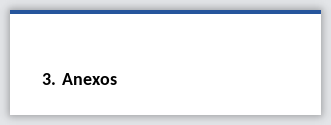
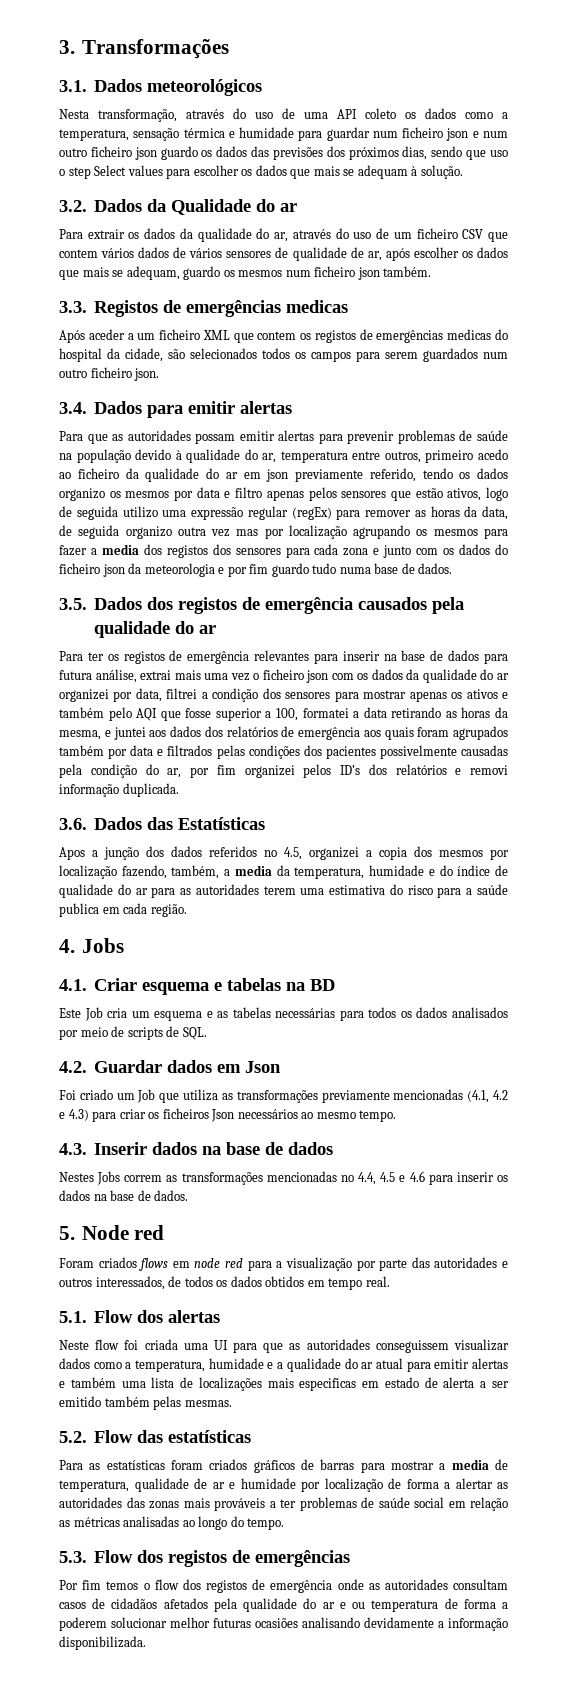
[62,73,118,85] Anexos -> [81,39,229,59] [59,79,262,96] [59,108,508,122] [59,127,508,141] [59,146,509,160] [59,165,463,179] [59,199,297,215] [59,228,509,242] [59,247,509,261] [59,266,432,280] [59,300,348,317] [59,329,509,343] [59,348,508,362] [59,367,160,381] [59,401,292,418] [59,430,508,444] [59,449,508,463] [59,468,508,482] [59,487,508,501] [59,506,508,520] [59,525,508,539] [59,544,509,558] [59,563,453,577] [59,597,464,614] [93,621,216,638] [59,650,509,664] [59,669,510,683] [59,688,508,702] [59,707,508,721] [59,726,508,740] [59,745,508,759] [59,764,508,778] [59,783,179,797] [59,817,265,830] [59,846,509,860] [59,865,509,879] [59,884,509,898] [59,903,187,917] [59,938,124,953] [59,978,335,995] [59,1007,509,1021] [59,1026,207,1040] [59,1060,281,1073] [59,1089,508,1103] [59,1108,397,1122] [59,1142,333,1155] [59,1171,508,1185] [59,1190,189,1201] [59,1225,165,1240] [59,1257,509,1271] [59,1276,390,1290] [59,1310,220,1323] [59,1339,510,1353] [59,1358,508,1372] [59,1377,510,1391] [59,1396,232,1410] [59,1430,251,1443] [59,1459,508,1473] [59,1478,508,1492] [59,1497,508,1511] [59,1516,285,1530] [59,1550,350,1567] [59,1579,509,1593] [59,1598,508,1612] [59,1617,508,1631] [59,1636,146,1650] Transformações // 3.1. Dados meteorológicos // Nesta transformação, através do uso de uma API coleto os dados como a temperatura, sensação térmica e humidade para guardar num ficheiro json e num outro ficheiro json guardo os dados das previsões dos próximos dias, sendo que uso o step Select values para escolher os dados que mais se adequam à solução. // 3.2. Dados da Qualidade do ar // Para extrair os dados da qualidade do ar, através do uso de um ficheiro CSV que contem vários dados de vários sensores de qualidade de ar, após escolher os dados que mais se adequam, guardo os mesmos num ficheiro json também. // 3.3. Registos de emergências medicas // Após aceder a um ficheiro XML que contem os registos de emergências medicas do hospital da cidade, são selecionados todos os campos para serem guardados num outro ficheiro json. // 3.4. Dados para emitir alertas // Para que as autoridades possam emitir alertas para prevenir problemas de saúde na população devido à qualidade do ar, temperatura entre outros, primeiro acedo ao ficheiro da qualidade do ar em json previamente referido, tendo os dados organizo os mesmos por data e filtro apenas pelos sensores que estão ativos, logo de seguida utilizo uma expressão regular (regEx) para remover as horas da data, de seguida organizo outra vez mas por localização agrupando os mesmos para fazer a media dos registos dos sensores para cada zona e junto com os dados do ficheiro json da meteorologia e por fim guardo tudo numa base de dados. // 3.5. Dados dos registos de emergência causados pela qualidade do ar // Para ter os registos de emergência relevantes para inserir na base de dados para futura análise, extrai mais uma vez o ficheiro json com os dados da qualidade do ar organizei por data, filtrei a condição dos sensores para mostrar apenas os ativos e também pelo AQI que fosse superior a 100, formatei a data retirando as horas da mesma, e juntei aos dados dos relatórios de emergência aos quais foram agrupados também por data e filtrados pelas condições dos pacientes possivelmente causadas pela condição do ar, por fim organizei pelos ID’s dos relatórios e removi informação duplicada. // 3.6. Dados das Estatísticas // Apos a junção dos dados referidos no 4.5, organizei a copia dos mesmos por localização fazendo, também, a media da temperatura, humidade e do índice de qualidade do ar para as autoridades terem uma estimativa do risco para a saúde publica em cada região. // 4. Jobs // 4.1. Criar esquema e tabelas na BD // Este Job cria um esquema e as tabelas necessárias para todos os dados analisados por meio de scripts de SQL. // 4.2. Guardar dados em Json // Foi criado um Job que utiliza as transformações previamente mencionadas (4.1, 4.2 e 4.3) para criar os ficheiros Json necessários ao mesmo tempo. // 4.3. Inserir dados na base de dados // Nestes Jobs correm as transformações mencionadas no 4.4, 4.5 e 4.6 para inserir os dados na base de dados. // 5. Node red // Foram criados flows em node red para a visualização por parte das autoridades e outros interessados, de todos os dados obtidos em tempo real. // 5.1. Flow dos alertas // Neste flow foi criada uma UI para que as autoridades conseguissem visualizar dados como a temperatura, humidade e a qualidade do ar atual para emitir alertas e também uma lista de localizações mais especificas em estado de alerta a ser emitido também pelas mesmas. // 5.2. Flow das estatísticas // Para as estatísticas foram criados gráficos de barras para mostrar a media de temperatura, qualidade de ar e humidade por localização de forma a alertar as autoridades das zonas mais prováveis a ter problemas de saúde social em relação as métricas analisadas ao longo do tempo. // 5.3. Flow dos registos de emergências // Por fim temos o flow dos registos de emergência onde as autoridades consultam casos de cidadãos afetados pela qualidade do ar e ou temperatura de forma a poderem solucionar melhor futuras ocasiões analisando devidamente a informação disponibilizada.

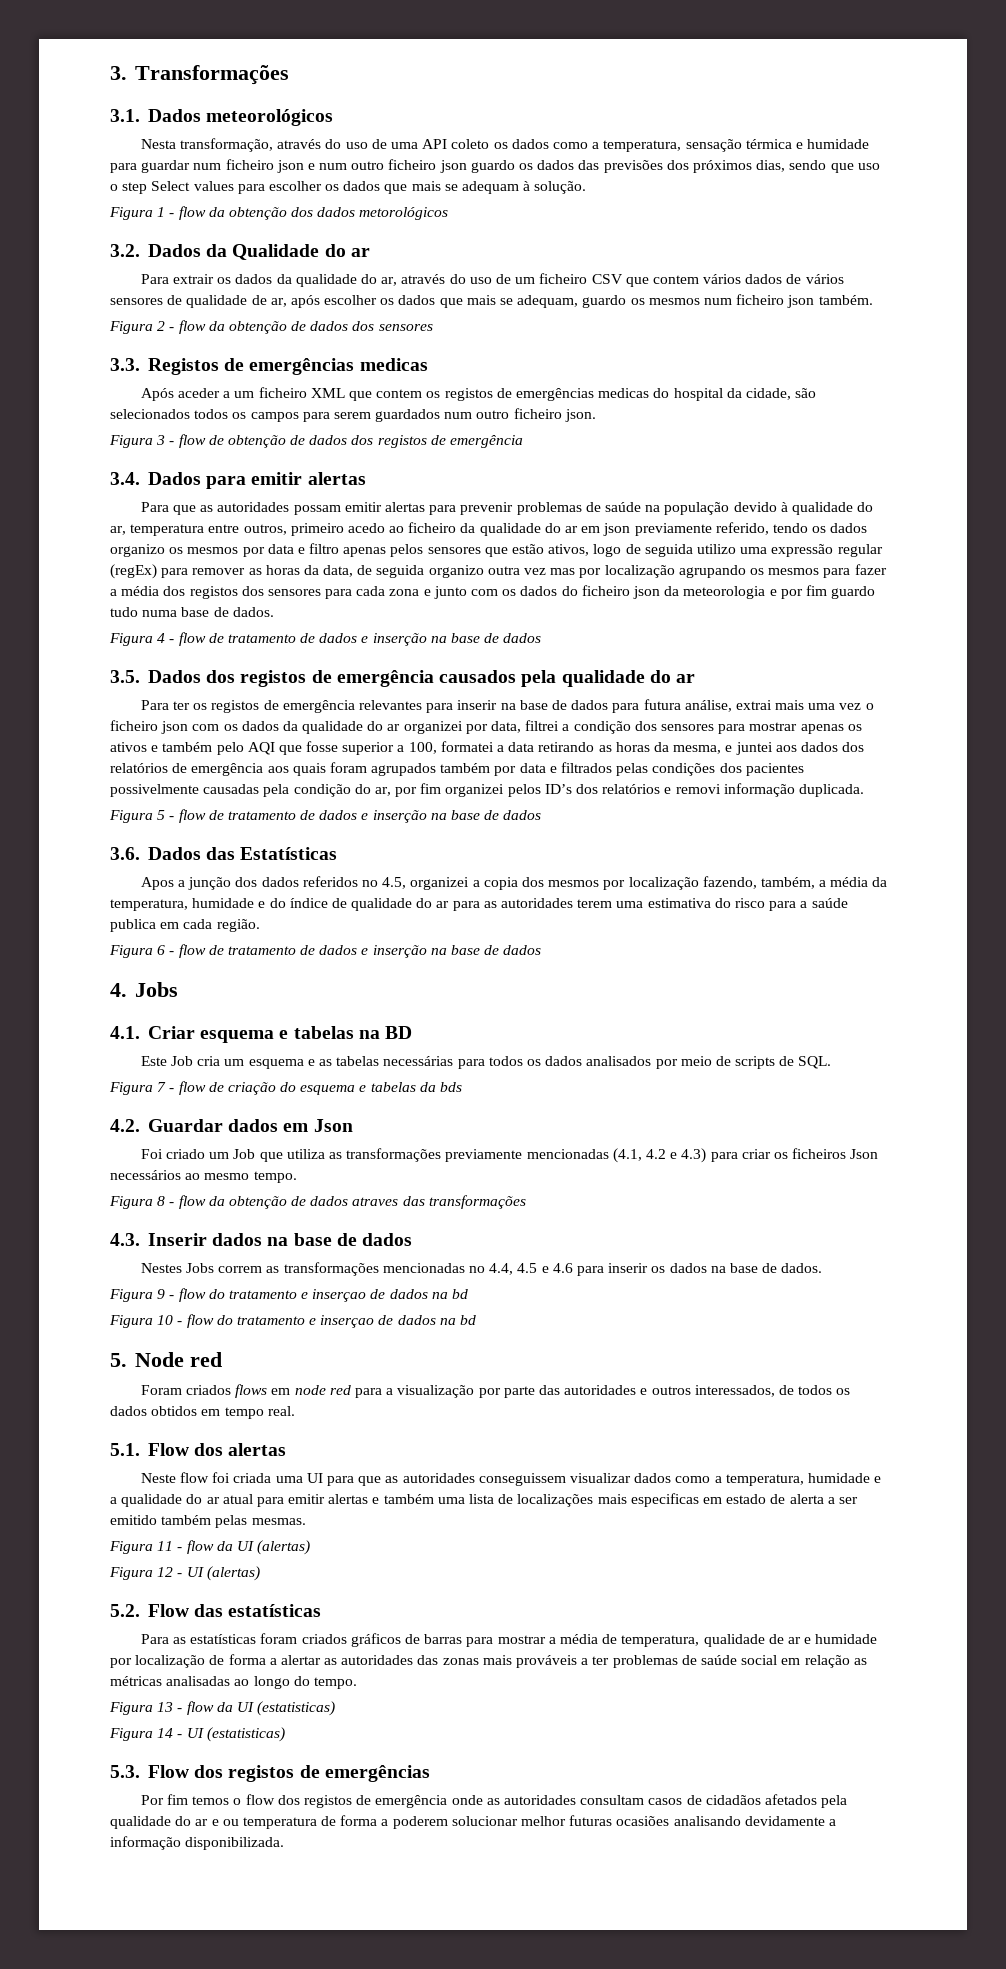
(463, 172) none -> [109,206,449,220] // Figura 1 - flow da obtenção dos dados metorológicos
(432, 271) none -> [109,320,433,334] // Figura 2 - flow da obtenção de dados dos sensores
(160, 374) none -> [109,434,524,448] // Figura 3 - flow de obtenção de dados dos registos de emergência
[101,544,139,555] media -> [121,586,160,596] média
(453, 568) none -> [109,632,542,646] // Figura 4 - flow de tratamento de dados e inserção na base de dados
(179, 790) none -> [109,809,542,823] // Figura 5 - flow de tratamento de dados e inserção na base de dados
[234,865,272,876] media -> [830,877,869,887] média
(187, 910) none -> [109,944,542,958] // Figura 6 - flow de tratamento de dados e inserção na base de dados
(207, 1033) none -> [109,1081,463,1095] // Figura 7 - flow de criação do esquema e tabelas da bds
(397, 1116) none -> [109,1195,526,1209] // Figura 8 - flow da obtenção de dados atraves das transformações
(189, 1195) none -> [109,1288,469,1302] [109,1314,477,1328] // Figura 9 - flow do tratamento e inserçao de dados na bd // Figura 10 - flow do tratamento e inserçao de dados na bd
(232, 1403) none -> [109,1540,311,1555] [109,1566,260,1581] // Figura 11 - flow da UI (alertas) // Figura 12 - UI (alertas)
[451,1459,489,1470] media -> [559,1634,598,1644] média
(285, 1524) none -> [109,1701,336,1716] [109,1727,285,1742] // Figura 13 - flow da UI (estatisticas) // Figura 14 - UI (estatisticas)

